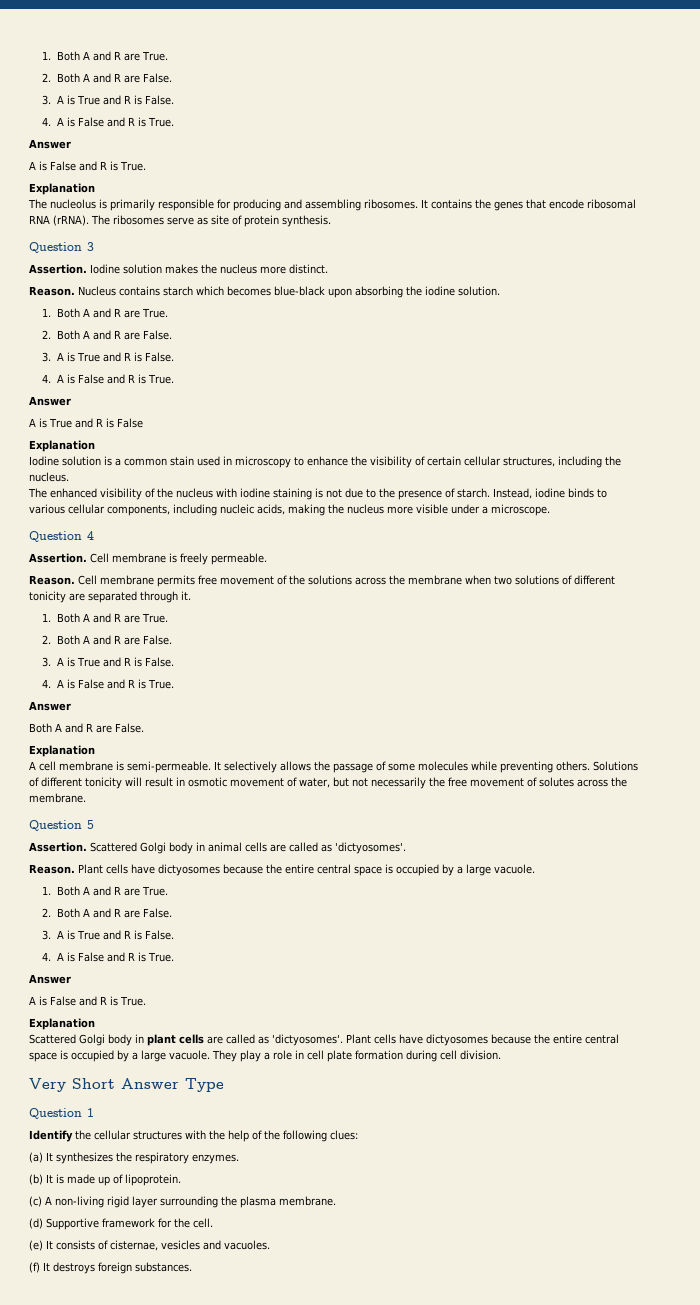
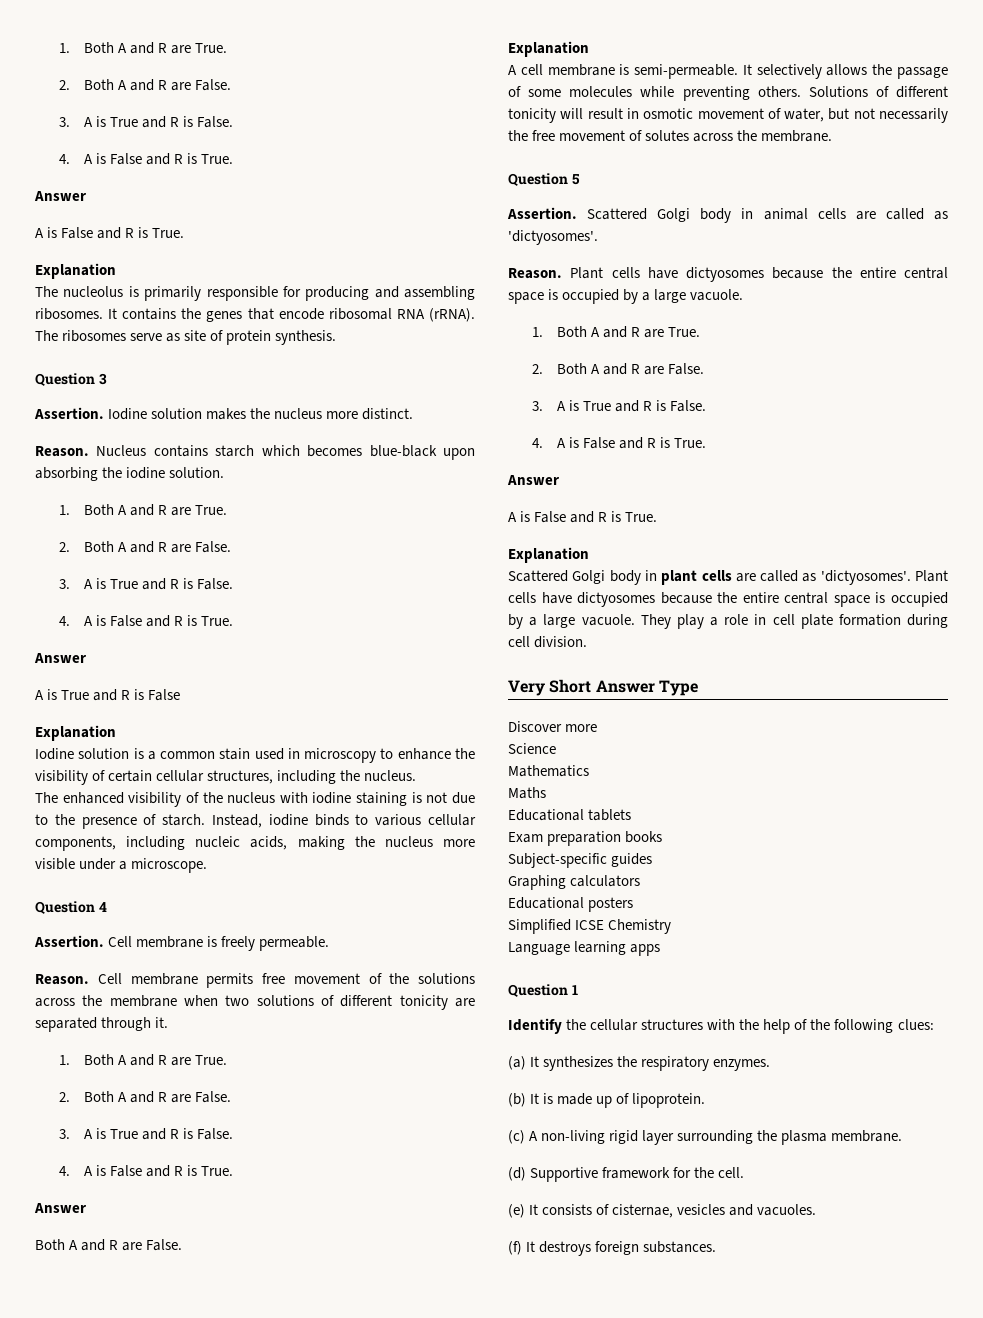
(224, 1085) none -> [508,721,598,732] [508,743,556,754] [508,765,589,777] [508,787,546,799] [508,809,632,821] [508,831,663,846] [508,853,653,868] [508,875,641,890] [508,897,634,912] [508,919,672,934] [508,941,661,956] // Discover more // Science // Mathematics // Maths // Educational tablets // Exam preparation books // Subject-specific guides // Graphing calculators // Educational posters // Simplified ICSE Chemistry // Language learning apps

